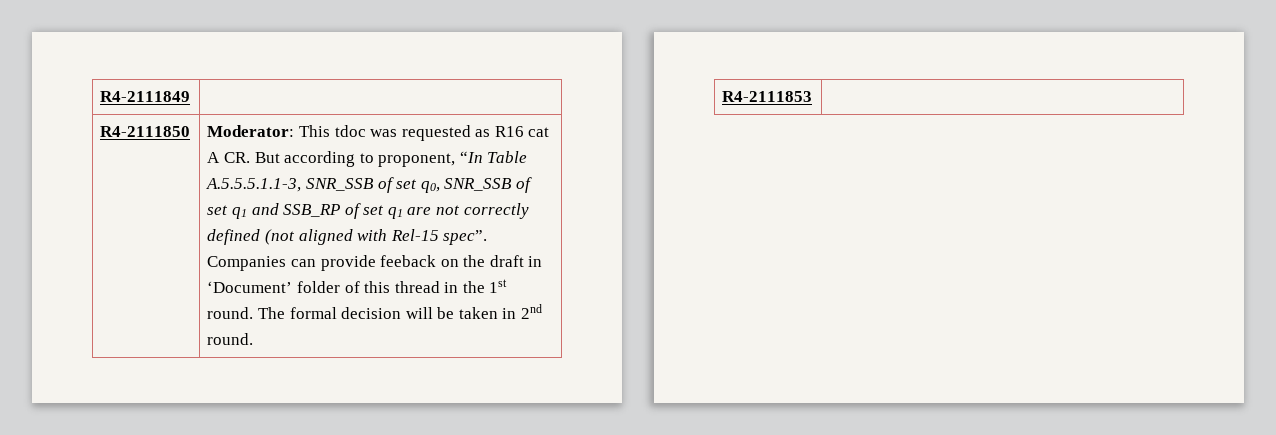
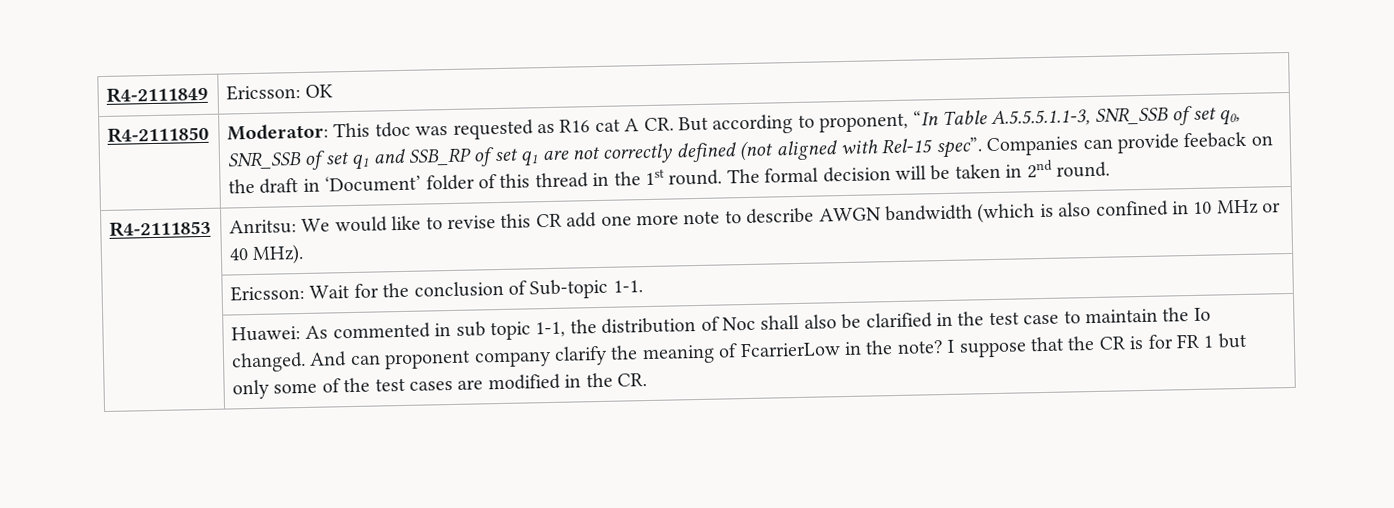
(191, 96) none -> [226,83,334,101] Ericsson: OK
(813, 96) none -> [229,199,1282,235] [229,243,305,265] [230,278,643,302] [231,307,1211,342] [231,332,1248,373] [232,372,648,400] Anritsu: We would like to revise this CR add one more note to describe AWGN bandwidth (which is also confined in 10 MHz or 40 MHz). // | Ericsson: Wait for the conclusion of Sub-topic 1-1. // | Huawei: As commented in sub topic 1-1, the distribution of Noc shall also be clarified in the test case to maintain the Io changed. And can proponent company clarify the meaning of FcarrierLow in the note? I suppose that the CR is for FR 1 but only some of the test cases are modified in the CR.

